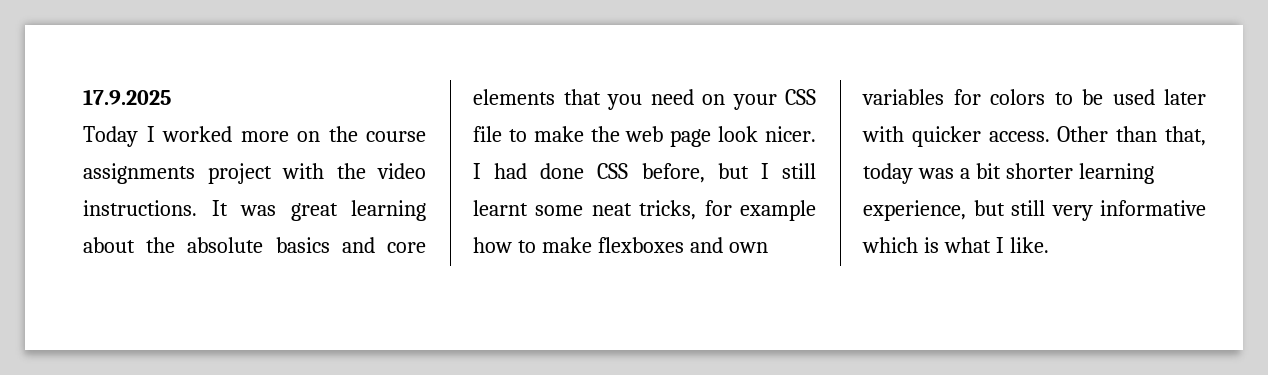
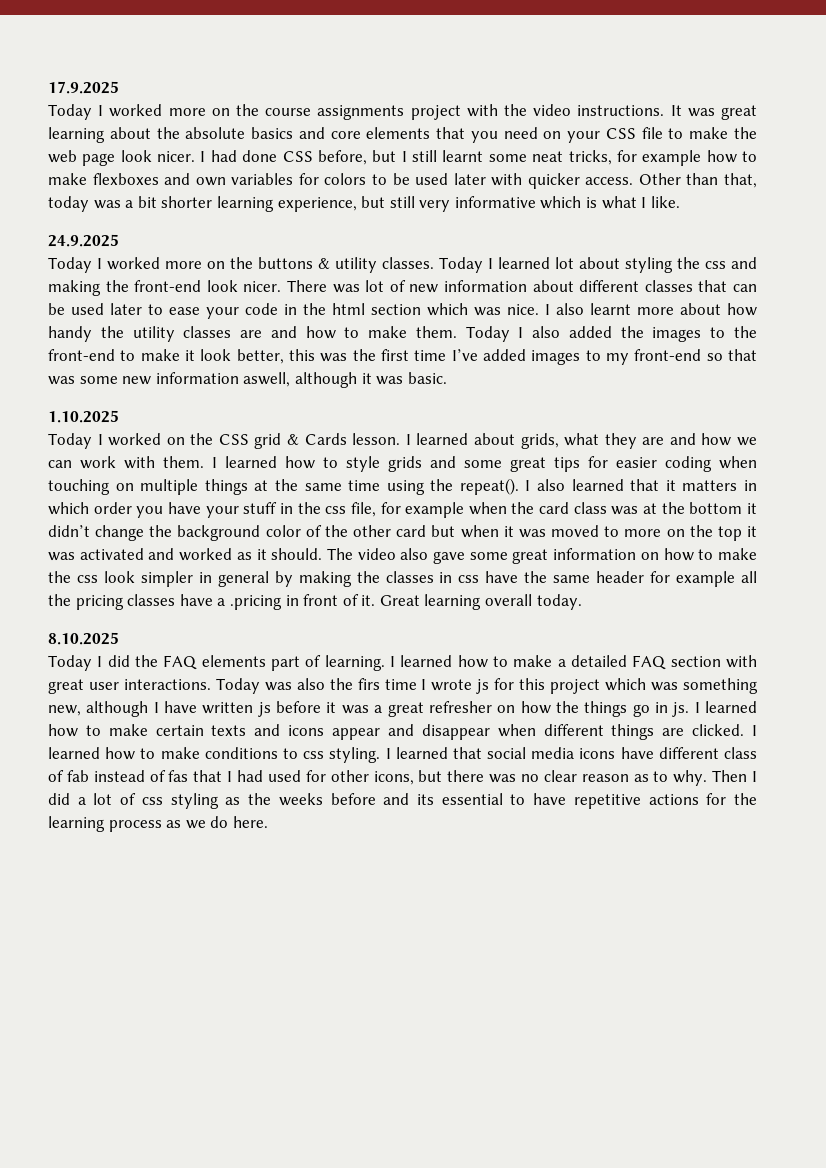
(1049, 245) none -> [48,234,119,247] [48,257,757,273] [48,280,758,296] [48,303,757,319] [48,326,757,342] [48,349,758,365] [48,372,447,388] [48,410,119,423] [48,433,757,449] [48,456,757,472] [48,478,757,495] [48,502,757,518] [48,525,757,541] [48,548,757,564] [48,571,758,587] [48,594,582,610] [48,632,119,645] [48,655,757,671] [48,678,759,694] [48,701,758,717] [48,724,758,740] [48,747,757,763] [48,770,758,786] [48,793,757,809] [48,816,268,832] // 24.9.2025 // Today I worked more on the buttons & utility classes. Today I learned lot about styling the css and making the front-end look nicer. There was lot of new information about different classes that can be used later to ease your code in the html section which was nice. I also learnt more about how handy the utility classes are and how to make them. Today I also added the images to the front-end to make it look better, this was the first time I’ve added images to my front-end so that was some new information aswell, although it was basic. // 1.10.2025 // Today I worked on the CSS grid & Cards lesson. I learned about grids, what they are and how we can work with them. I learned how to style grids and some great tips for easier coding when touching on multiple things at the same time using the repeat(). I also learned that it matters in which order you have your stuff in the css file, for example when the card class was at the bottom it didn’t change the background color of the other card but when it was moved to more on the top it was activated and worked as it should. The video also gave some great information on how to make the css look simpler in general by making the classes in css have the same header for example all the pricing classes have a .pricing in front of it. Great learning overall today. // 8.10.2025 // Today I did the FAQ elements part of learning. I learned how to make a detailed FAQ section with great user interactions. Today was also the firs time I wrote js for this project which was something new, although I have written js before it was a great refresher on how the things go in js. I learned how to make certain texts and icons appear and disappear when different things are clicked. I learned how to make conditions to css styling. I learned that social media icons have different class of fab instead of fas that I had used for other icons, but there was no clear reason as to why. Then I did a lot of css styling as the weeks before and its essential to have repetitive actions for the learning process as we do here.

